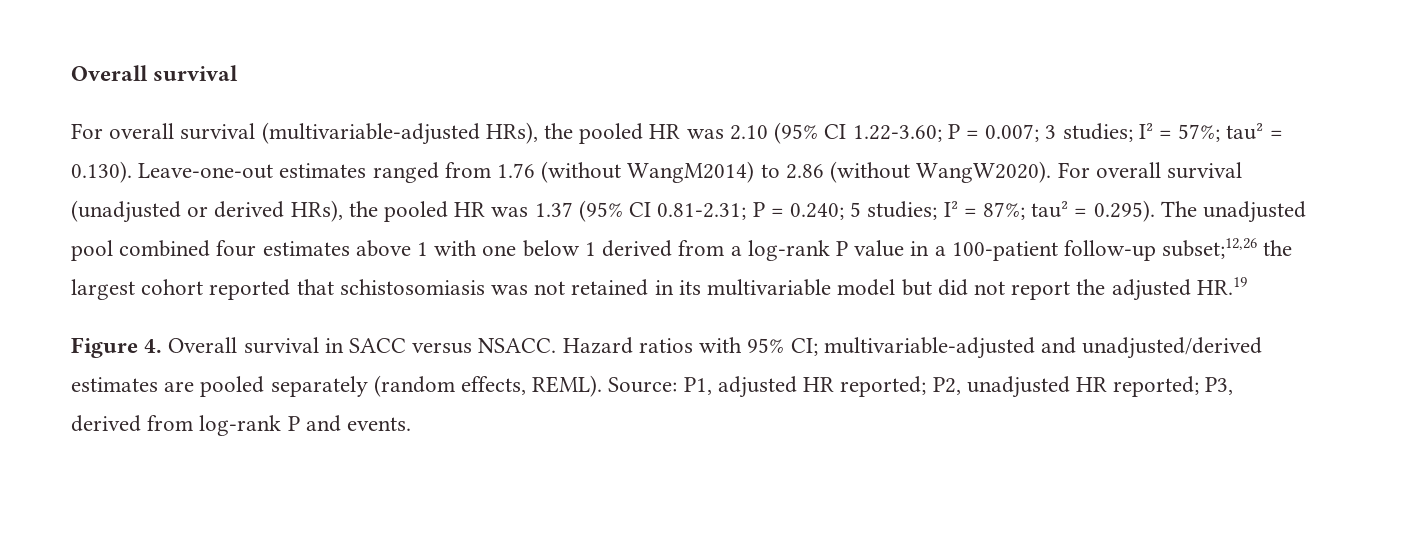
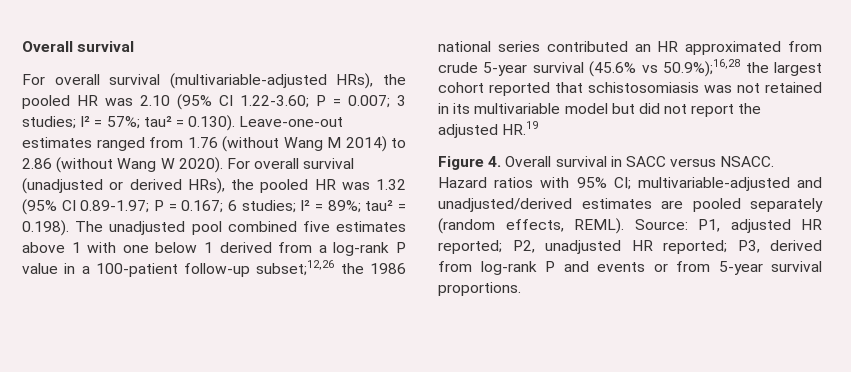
[627,161,1052,183] WangM2014) to 2.86 (without WangW2020). -> [283,136,406,152] [22,157,223,173] Wang M 2014) to 2.86 (without Wang W 2020).
[534,200,1155,222] 1.37 (95% CI 0.81-2.31; P = 0.240; 5 studies; I² = 87%; tau² = 0.295). -> [376,179,406,190] [22,199,407,215] [22,220,69,236] 1.32 (95% CI 0.89-1.97; P = 0.167; 6 studies; I² = 89%; tau² = 0.198).
[216,240,257,257] four -> [302,221,330,232] five
(1293, 248) none -> [369,263,406,274] [438,41,822,55] [438,59,769,77] 1986 national series contributed an HR approximated from crude 5-year survival (45.6% vs 50.9%);16,28 the
[347,417,412,431] events. -> [597,261,822,275] [438,282,521,296] events or from 5-year survival proportions.

